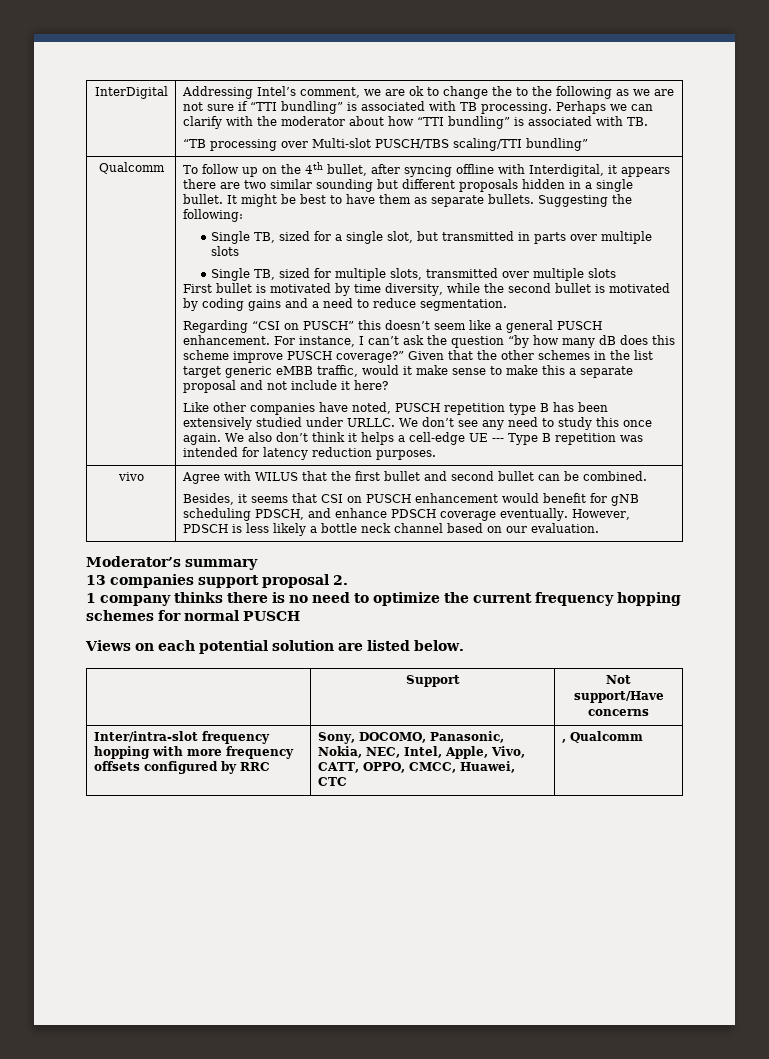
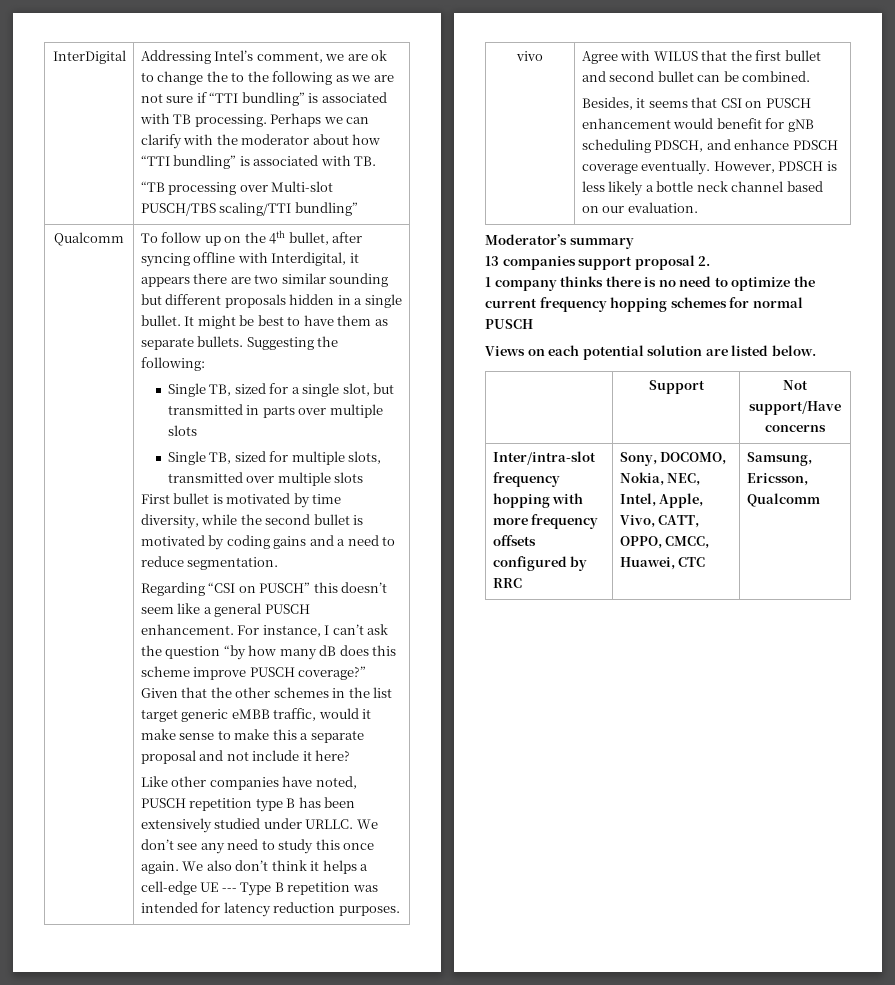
[429,731,504,743] Panasonic, -> (727, 458) none
[561,739,566,743] , -> [746,452,812,466] [746,473,808,486] Samsung, Ericsson,

